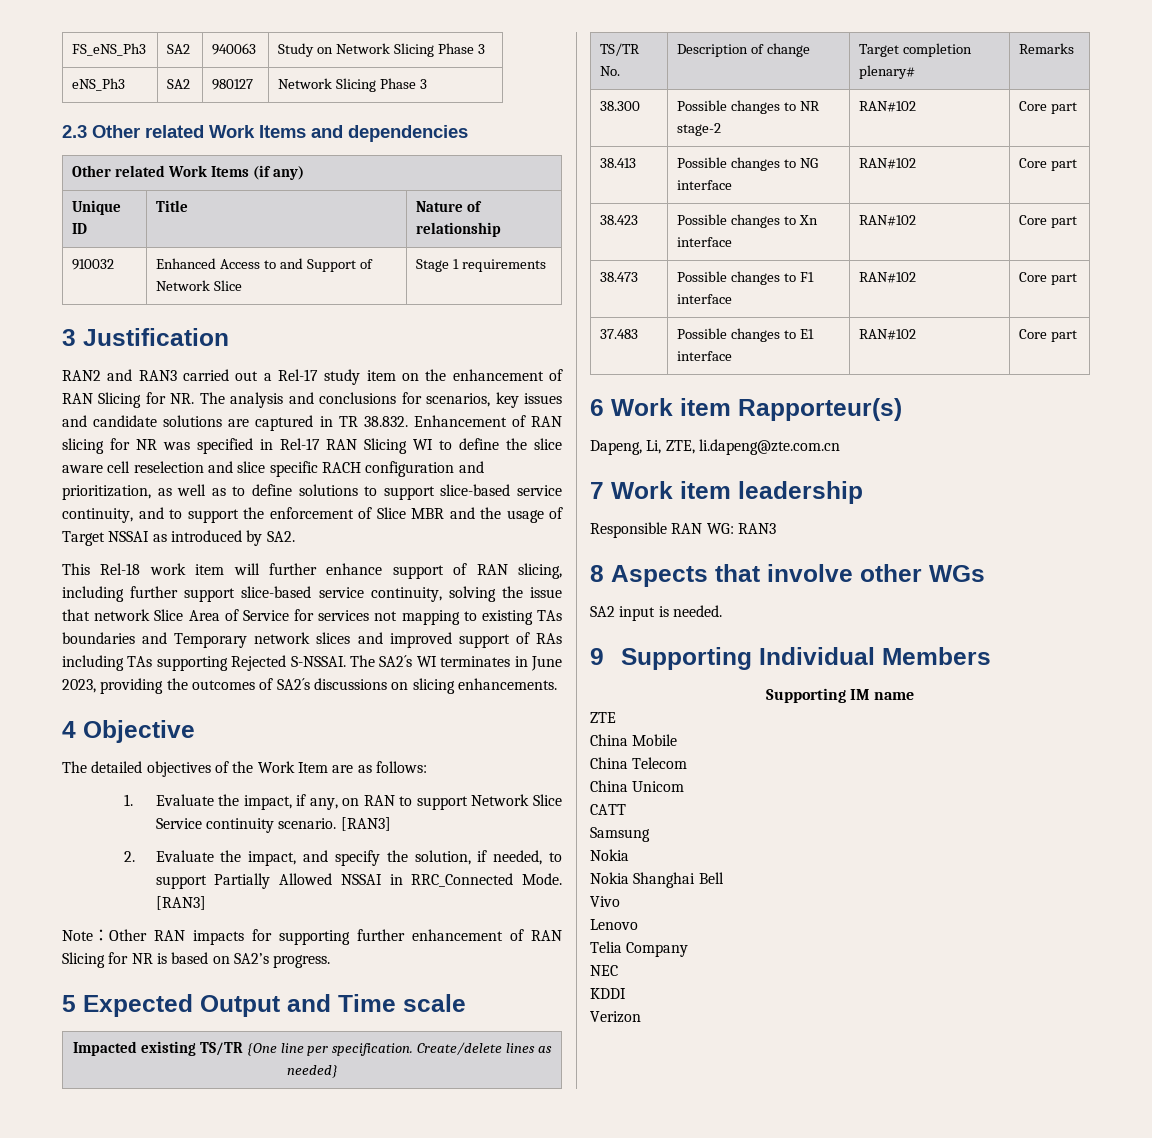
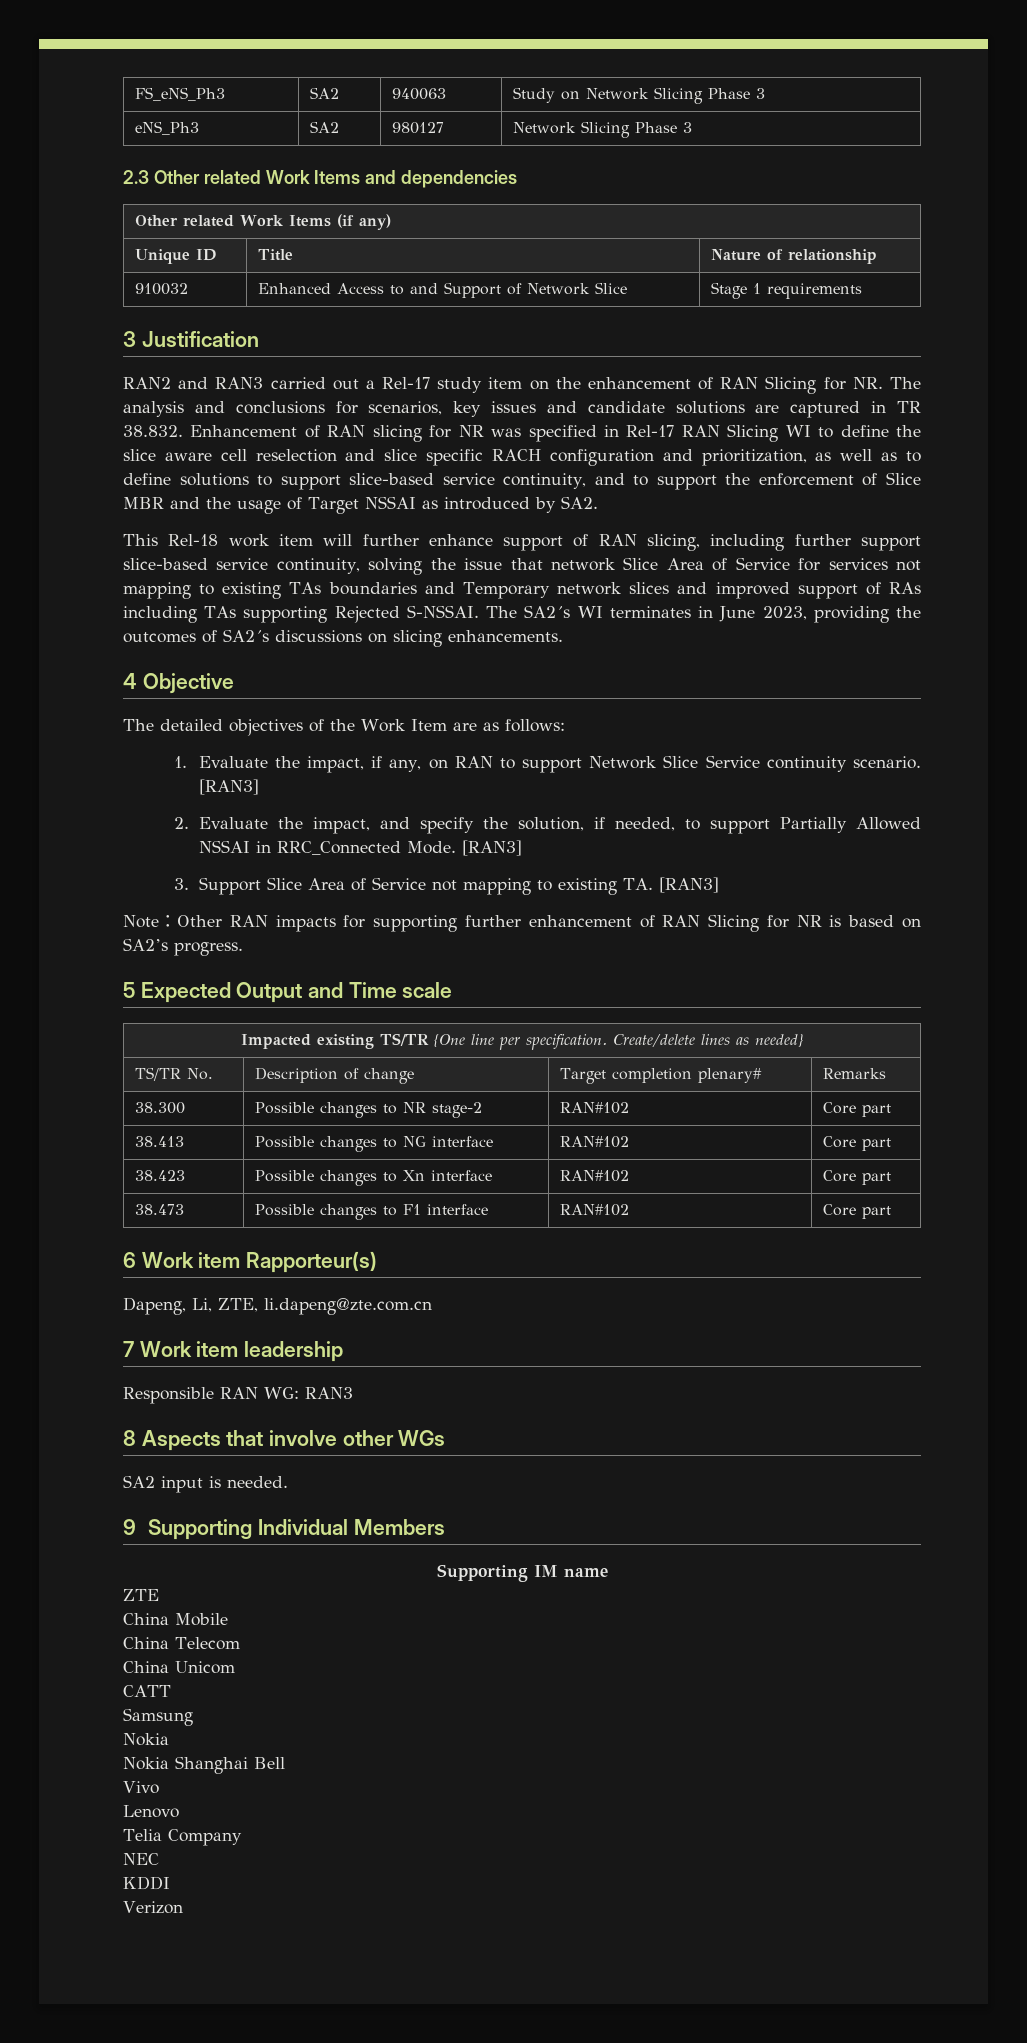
(206, 903) none -> [173,877,719,895] // 3. Support Slice Area of Service not mapping to existing TA. [RAN3]
[600,329,639,339] [677,328,815,342] [677,351,733,361] [859,329,917,340] [1019,329,1078,342] // 37.483 | Possible changes to E1 interface | RAN#102 | Core part -> (892, 1212) none

